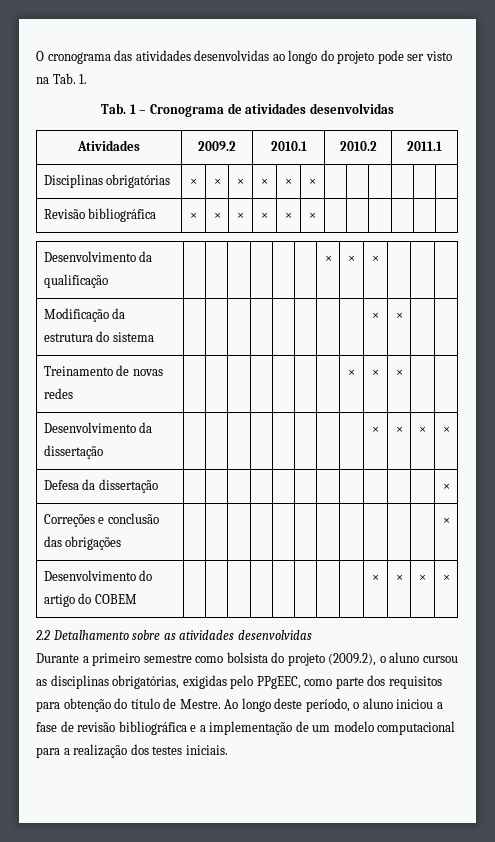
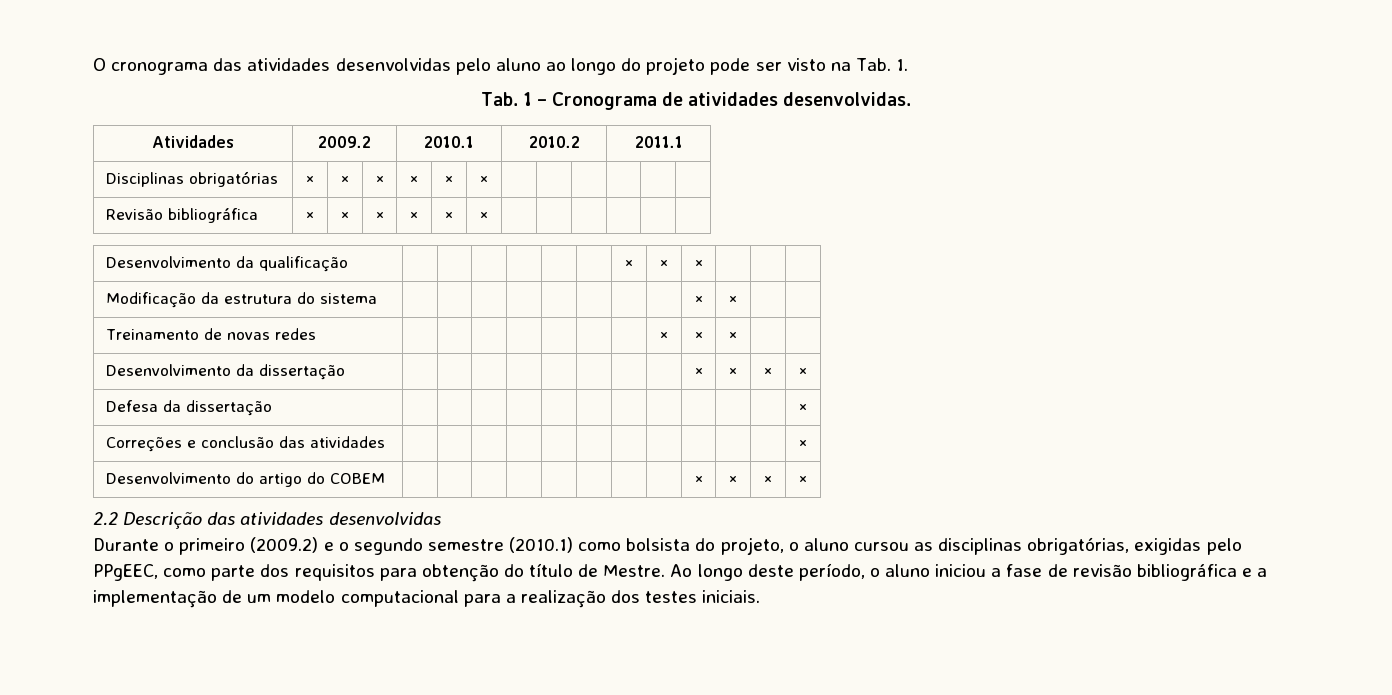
(270, 55) none -> [455,58,541,75] pelo aluno
[309,103,394,114] desenvolvidas -> [783,92,912,106] desenvolvidas.
[65,536,122,550] obrigações -> [309,436,385,448] atividades
[52,630,176,640] Detalhamento sobre as -> [123,512,236,529] Descrição das
[82,653,192,666] a primeiro semestre -> [164,537,574,555] o primeiro (2009.2) e o segundo semestre (2010.1)
[287,653,377,666] projeto (2009.2), -> [720,537,784,555] projeto,

